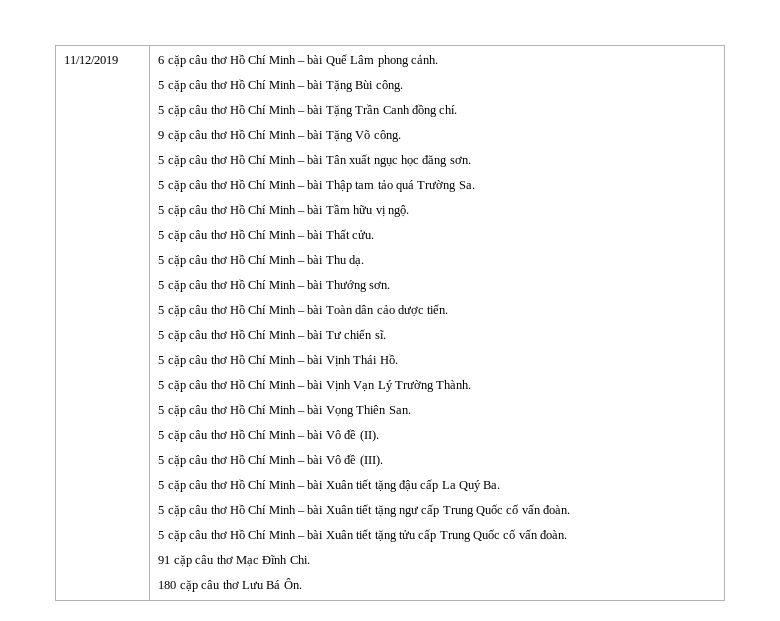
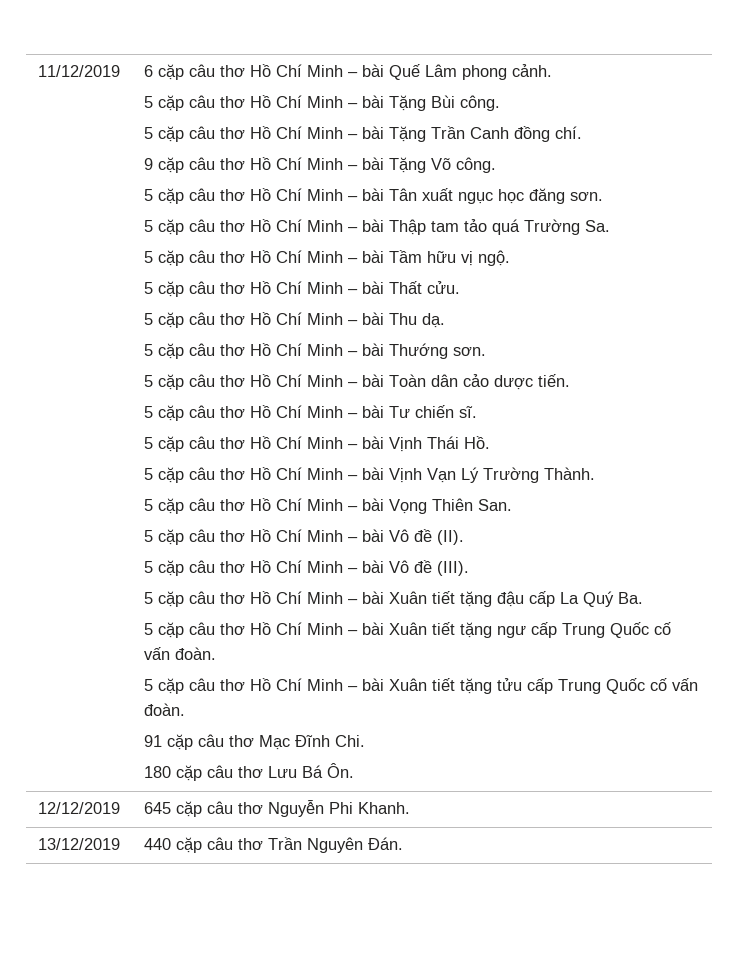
(302, 583) none -> [37,802,120,814] [143,800,410,817] [37,838,120,850] [143,837,403,853] // 12/12/2019 | 645 cặp câu thơ Nguyễn Phi Khanh. // 13/12/2019 | 440 cặp câu thơ Trần Nguyên Đán.

